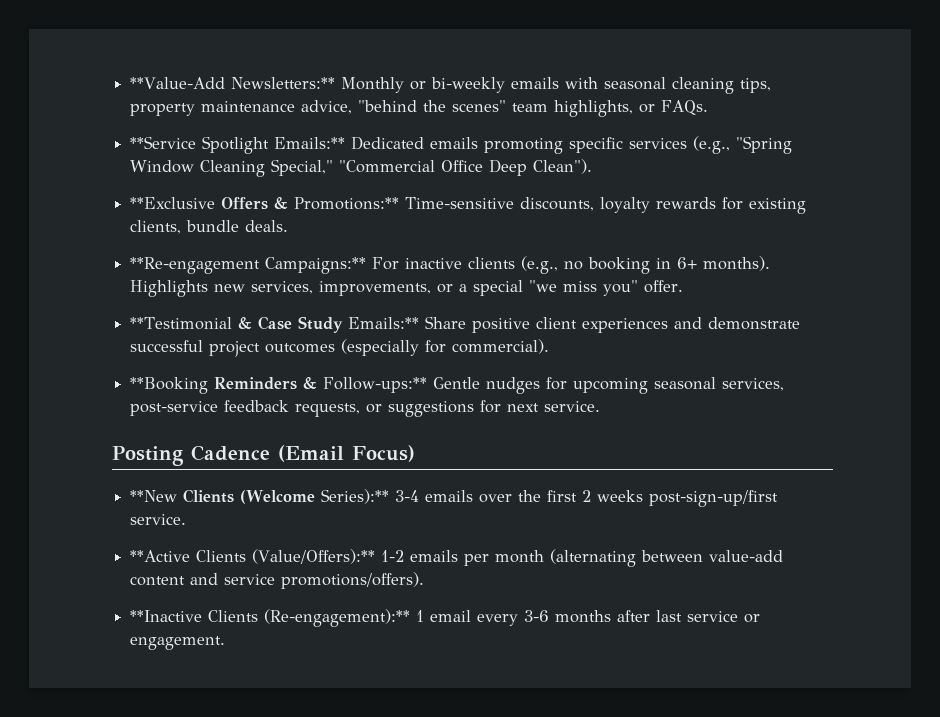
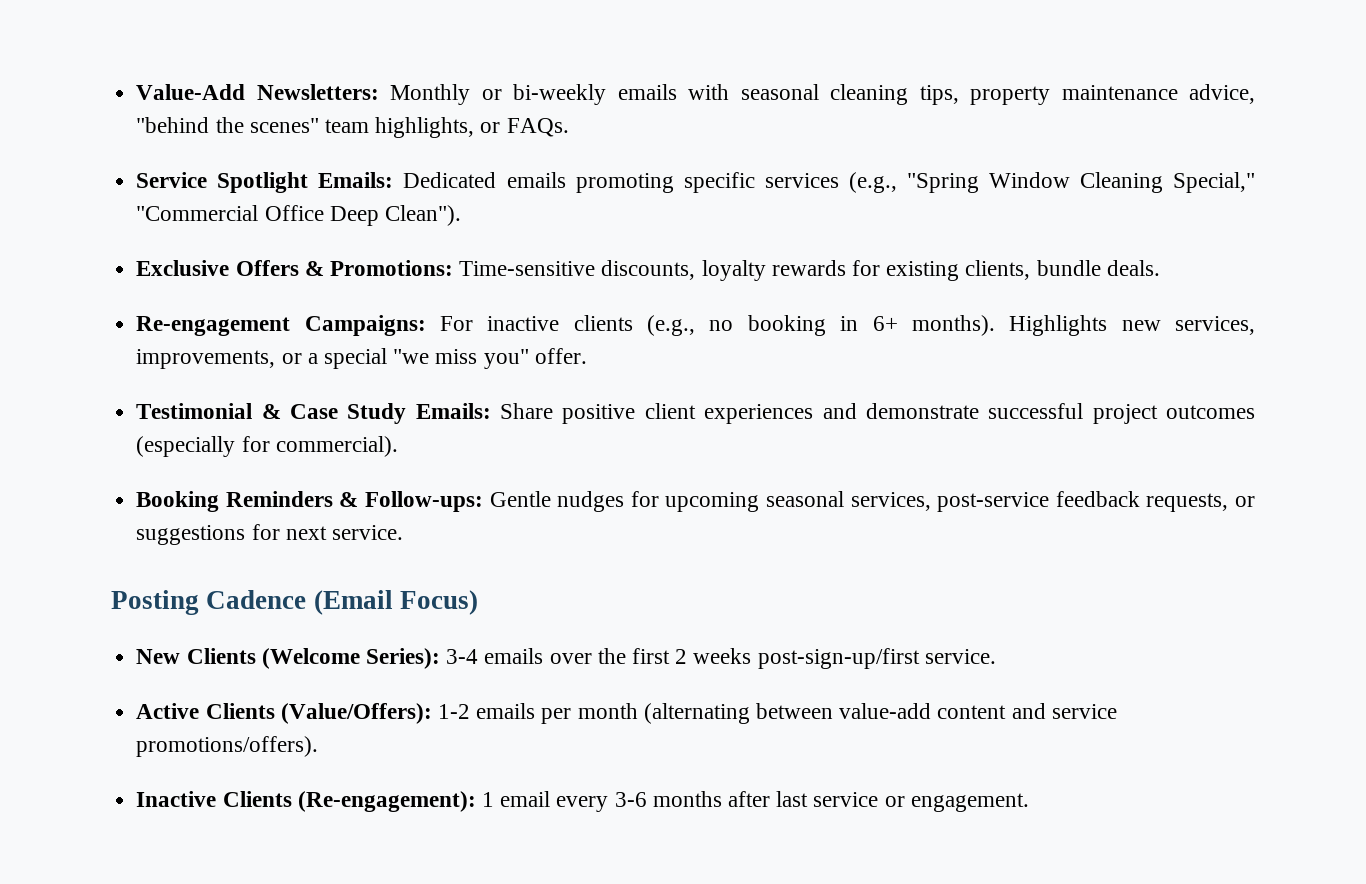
[130,77,336,89] **Value-Add Newsletters:** -> [136,84,379,100] Value-Add Newsletters:
[130,136,346,154] **Service Spotlight Emails:** -> [136,172,394,193] Service Spotlight Emails:
[130,197,216,209] **Exclusive -> [136,260,230,276] Exclusive
[294,197,400,210] Promotions:** -> [329,260,453,276] Promotions:
[130,257,367,274] **Re-engagement Campaigns:** -> [136,315,426,336] Re-engagement Campaigns:
[130,317,233,330] **Testimonial -> [136,403,253,419] Testimonial
[348,317,420,329] Emails:** -> [415,403,491,419] Emails:
[130,377,209,394] **Booking -> [136,491,220,512] Booking
[323,377,428,393] Follow-ups:** -> [365,491,484,512] Follow-ups:
[130,490,178,502] **New -> [136,649,181,664] New
[321,489,390,504] Series):** -> [365,648,440,669] Series):
[130,549,376,564] **Active Clients (Value/Offers):** -> [136,703,432,724] Active Clients (Value/Offers):
[130,609,411,627] **Inactive Clients (Re-engagement):** -> [136,791,476,812] Inactive Clients (Re-engagement):

